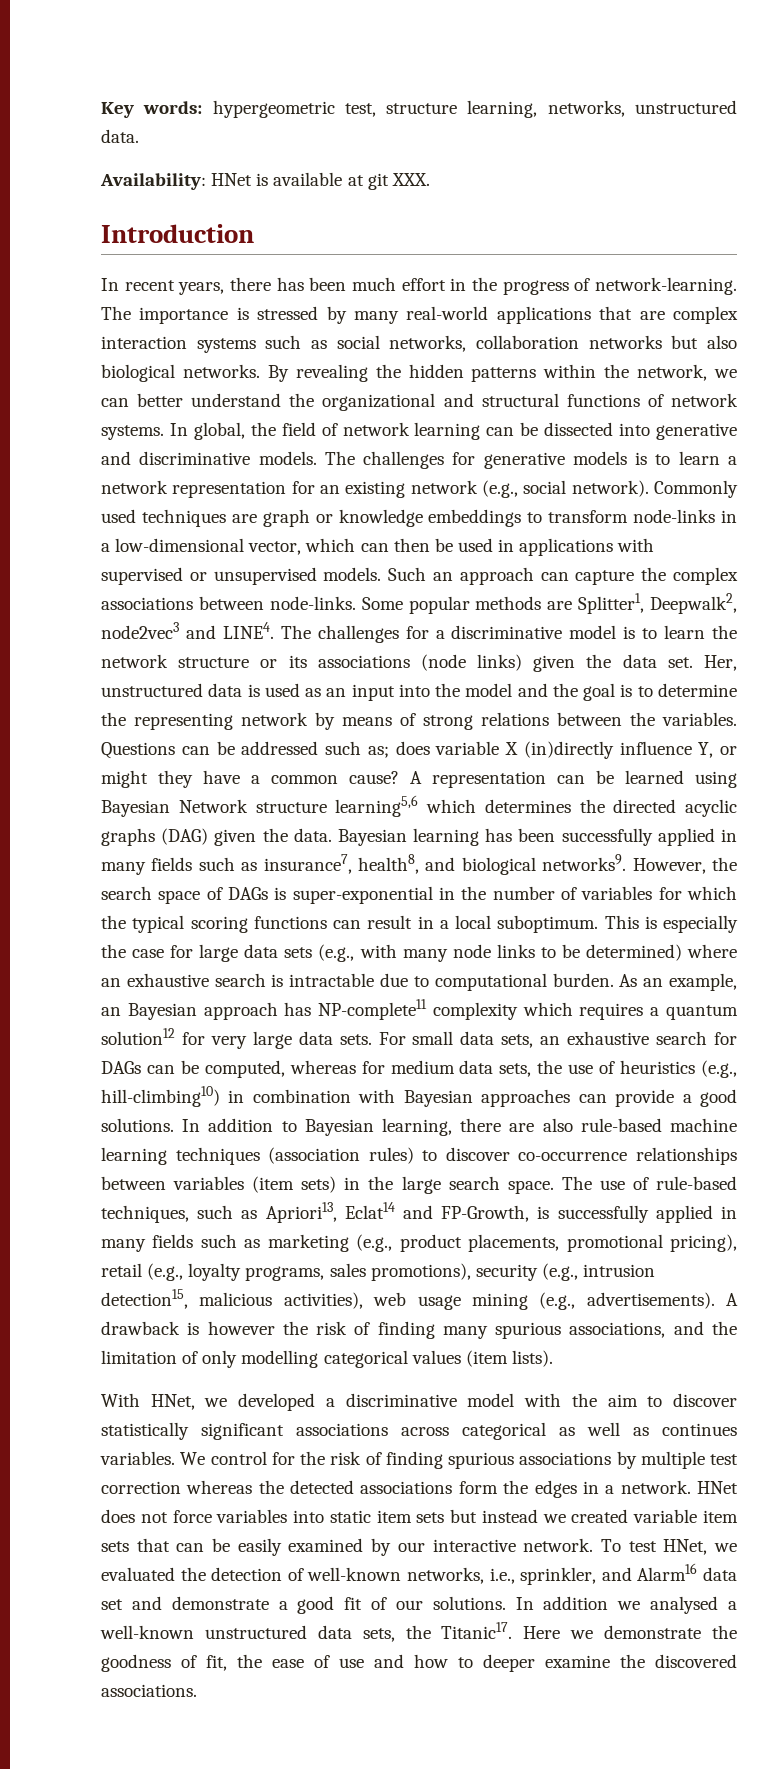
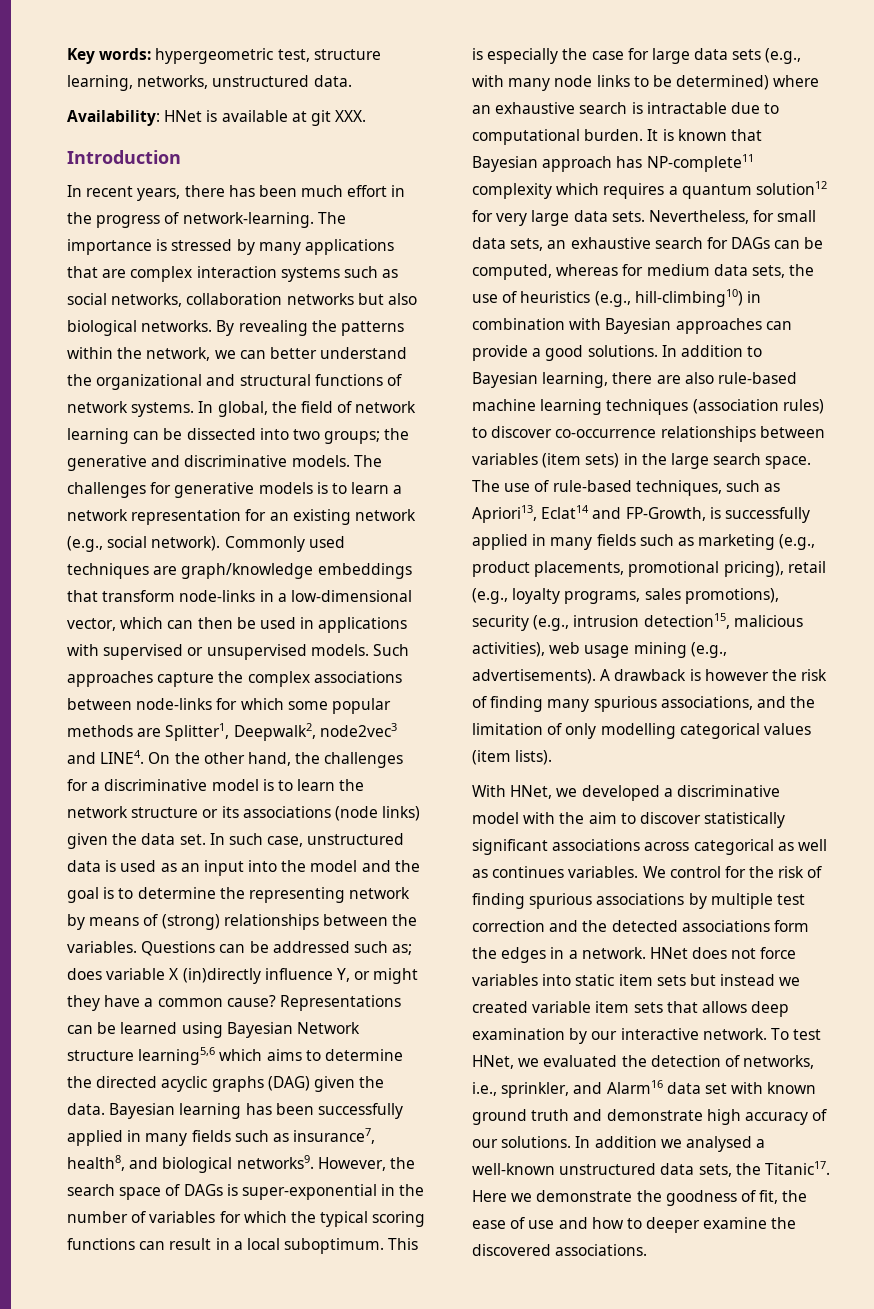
[406,306,489,320] real-world -> (301, 248) none
[408,364,464,378] hidden -> (337, 326) none
(651, 429) none -> [292,428,410,444] two groups; the
[262,509,543,527] graph or knowledge embeddings to -> [181,563,412,579] [67,590,98,602] graph/knowledge embeddings that
[433,567,569,585] an approach can -> [67,671,153,687] approaches
[269,596,403,610] node-links. Some -> [136,698,328,710] node-links for which some
[280,625,311,639] The -> [148,752,321,766] On the other hand, the
[703,655,737,671] Her, -> [209,833,304,847] In such case,
[423,712,549,730] strong relations -> [161,914,319,930] (strong) relationships
[410,771,546,788] A representation -> [279,995,401,1011] Representations
[484,799,571,813] determines -> [266,1049,403,1061] aims to determine
[619,973,738,991] [101,1007,121,1016] As an example, an -> [647,129,762,141] It is known that
[378,1032,406,1045] For -> [648,210,775,224] Nevertheless, for
[186,1480,253,1494] whereas -> [549,920,579,932] and
[176,1538,364,1556] can be easily examined -> [701,1001,790,1017] [472,1028,565,1040] allows deep examination
[307,1567,402,1581] well-known -> (740, 1061) none
[131,1596,363,1614] and demonstrate a good fit -> [731,1082,817,1094] [472,1109,808,1125] with known ground truth and demonstrate high accuracy

